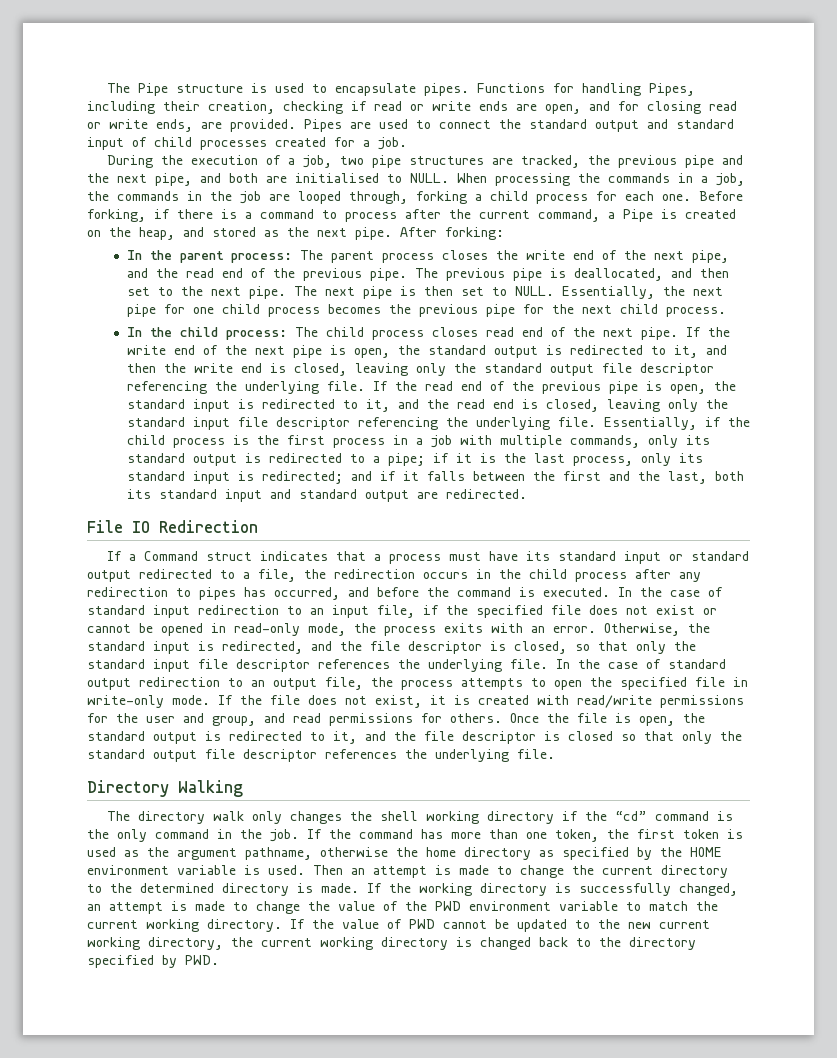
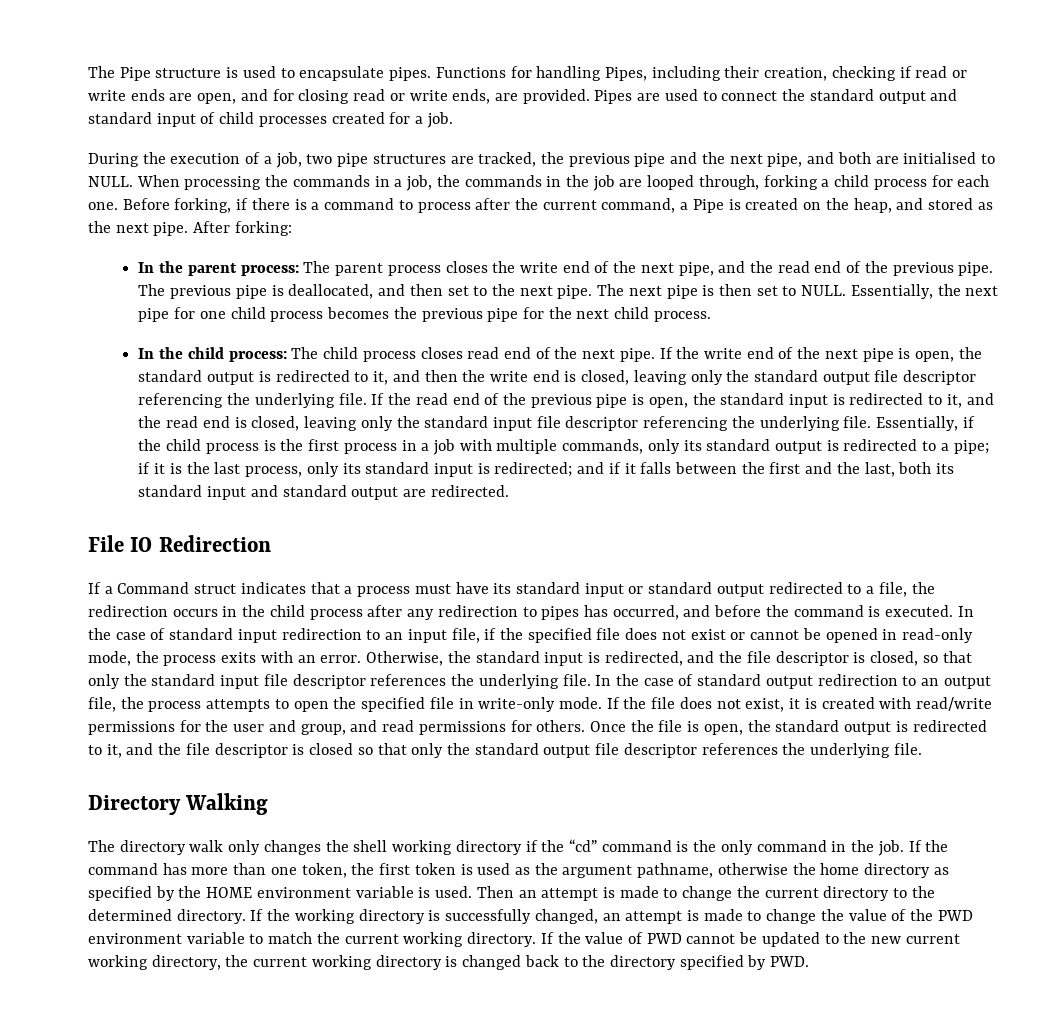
[222,883,359,896] directory is made. -> [176,909,246,924] directory.

